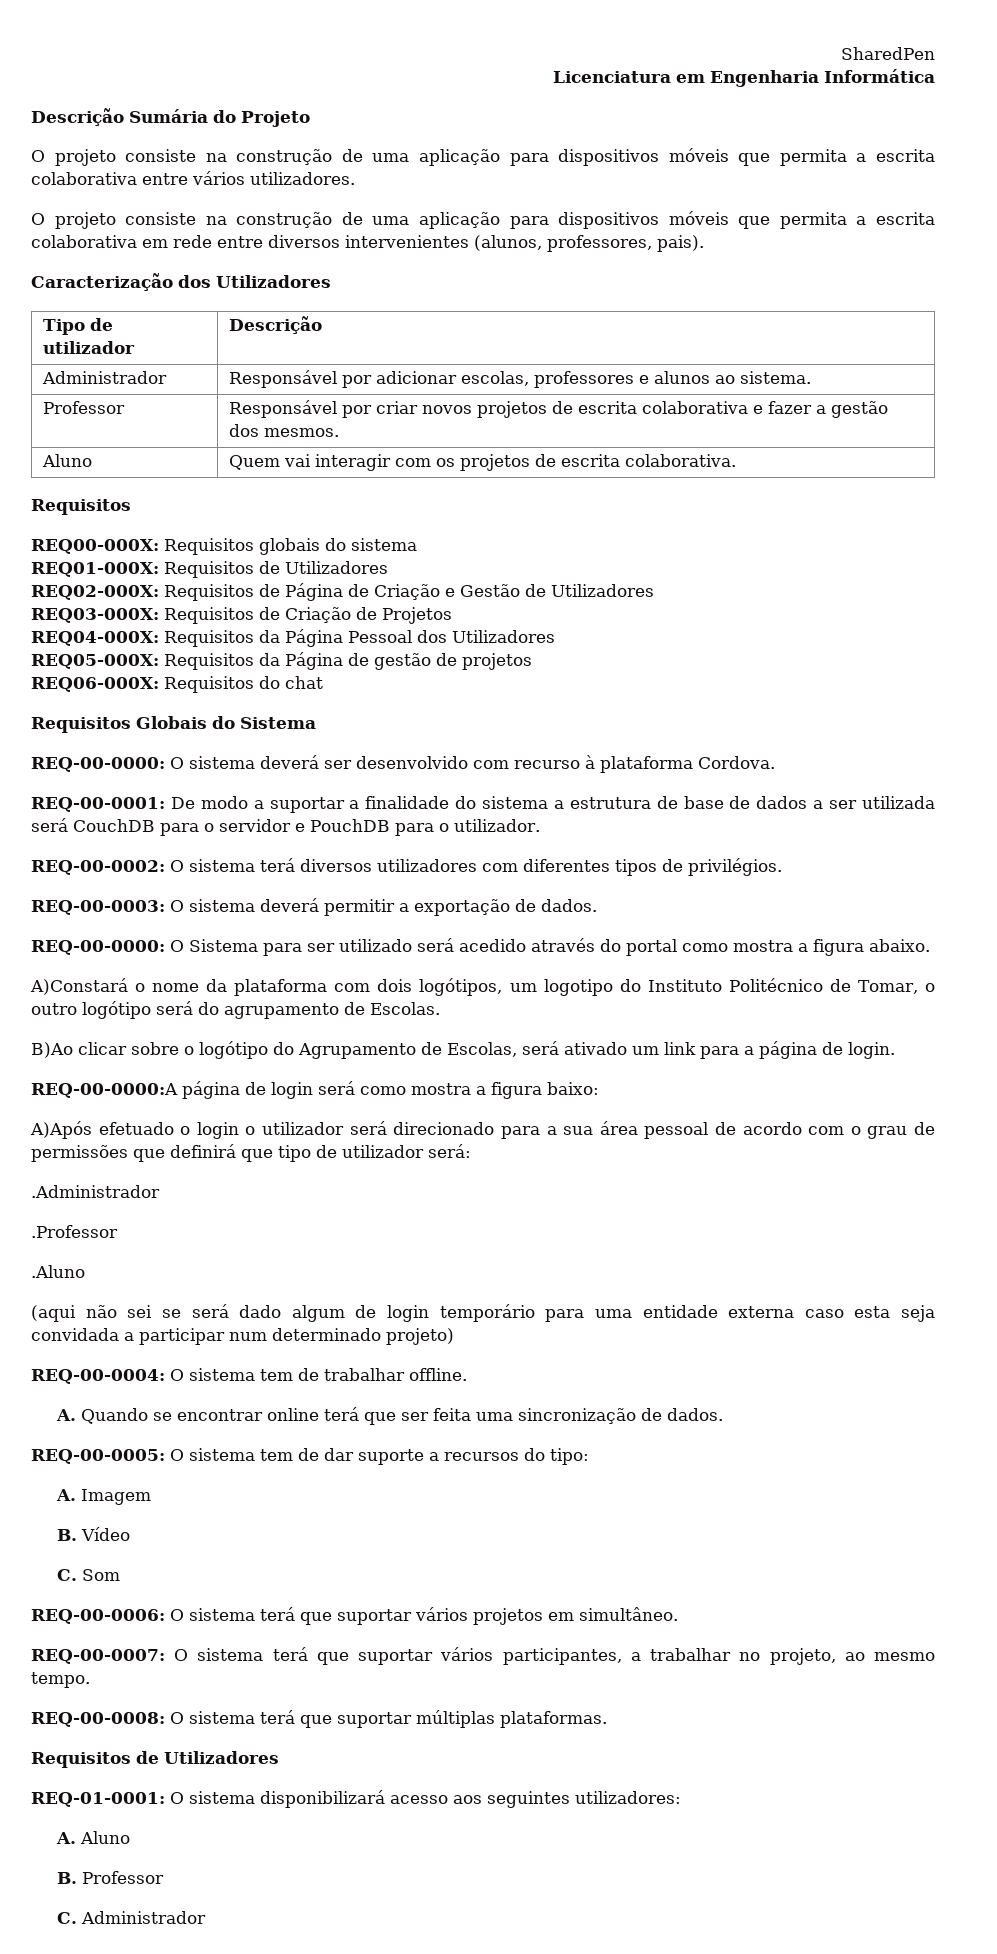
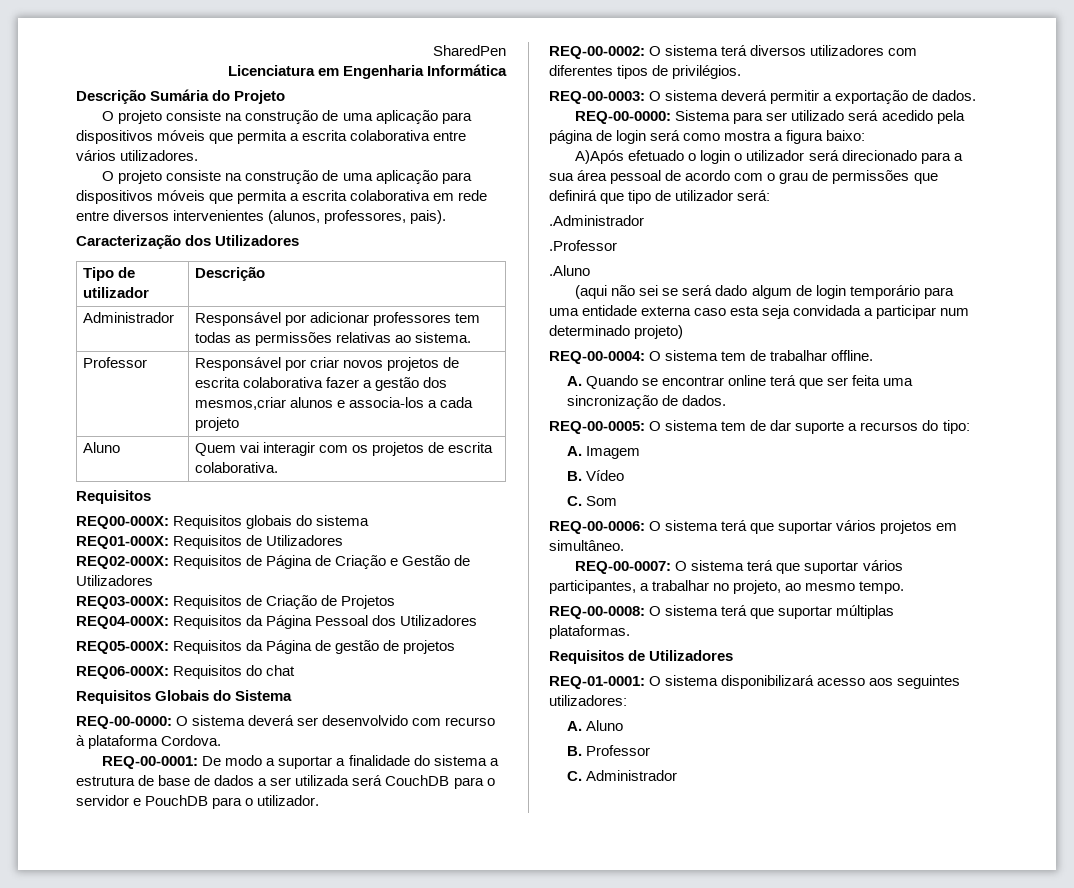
[461,371,711,388] escolas, professores e alunos -> [372,312,480,326] [194,332,391,346] professores tem todas as permissões relativas
[753,405,764,414] e -> (323, 382) none
[264,428,340,437] mesmos. -> [194,397,474,410] [194,417,239,431] mesmos,criar alunos e associa-los a cada projeto
[170,940,184,952] O -> (672, 117) none
[531,938,930,956] [30,978,936,996] [31,1001,440,1019] [31,1041,895,1059] [31,1083,178,1098] através do portal como mostra a figura abaixo. // A)Constará o nome da plataforma com dois logótipos, um logotipo do Instituto Politécnico de Tomar, o outro logótipo será do agrupamento de Escolas. // B)Ao clicar sobre o logótipo do Agrupamento de Escolas, será ativado um link para a página de login. // REQ-00-0000:A -> [936,110,965,124] pela

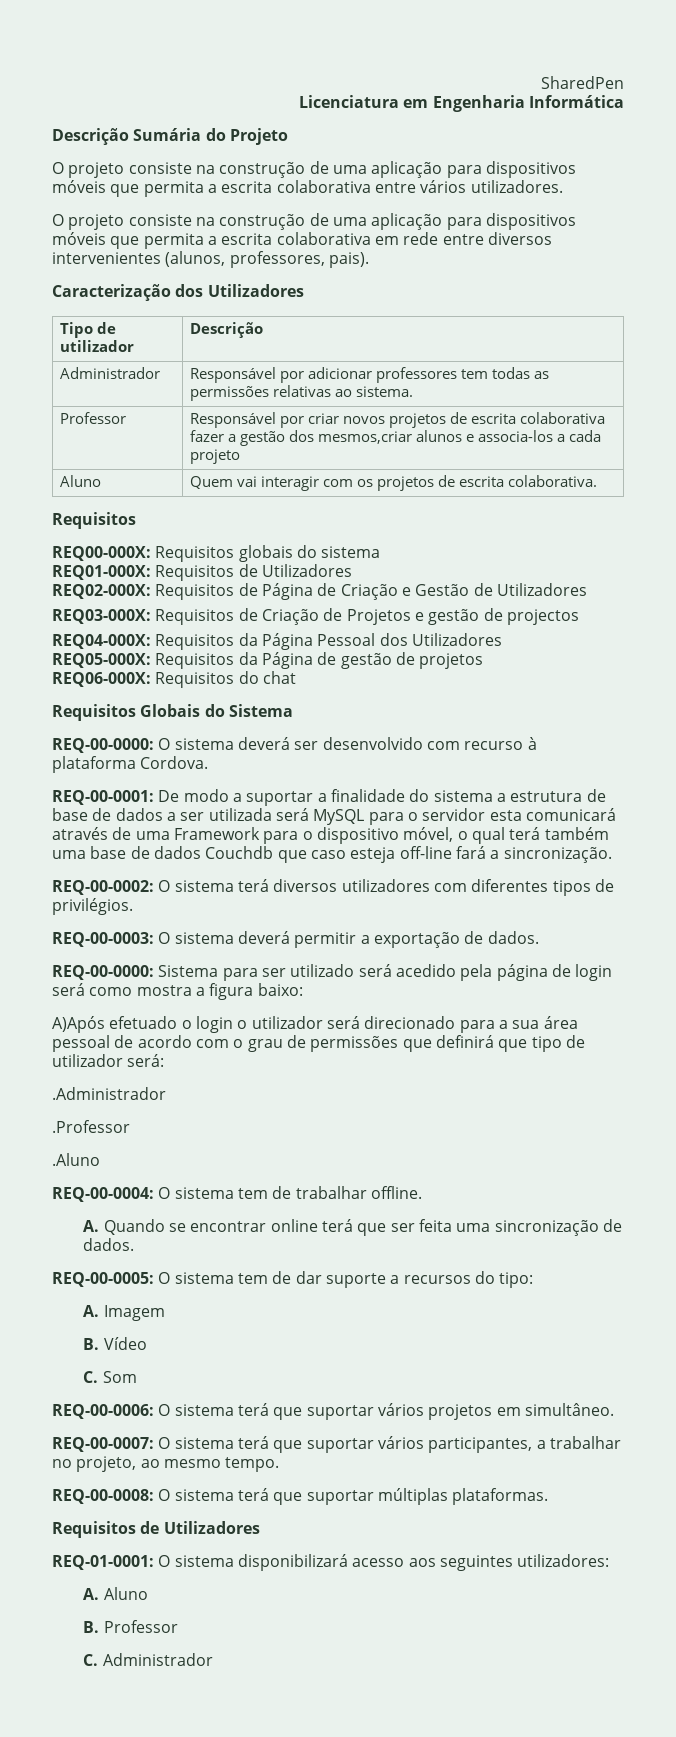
(396, 602) none -> [414,608,579,625] e gestão de projectos
[385,775,450,786] CouchDB -> [313,809,365,825] MySQL
[133,795,320,809] e PouchDB para o utilizador. -> [489,808,616,821] [52,827,609,844] [52,846,612,863] esta comunicará através de uma Framework para o dispositivo móvel, o qual terá também uma base de dados Couchdb que caso esteja off-line fará a sincronização.
[575,285,954,299] [549,305,970,319] [549,325,684,339] // (aqui não sei se será dado algum de login temporário para uma entidade externa caso esta seja convidada a participar num determinado projeto) -> (100, 1159) none

